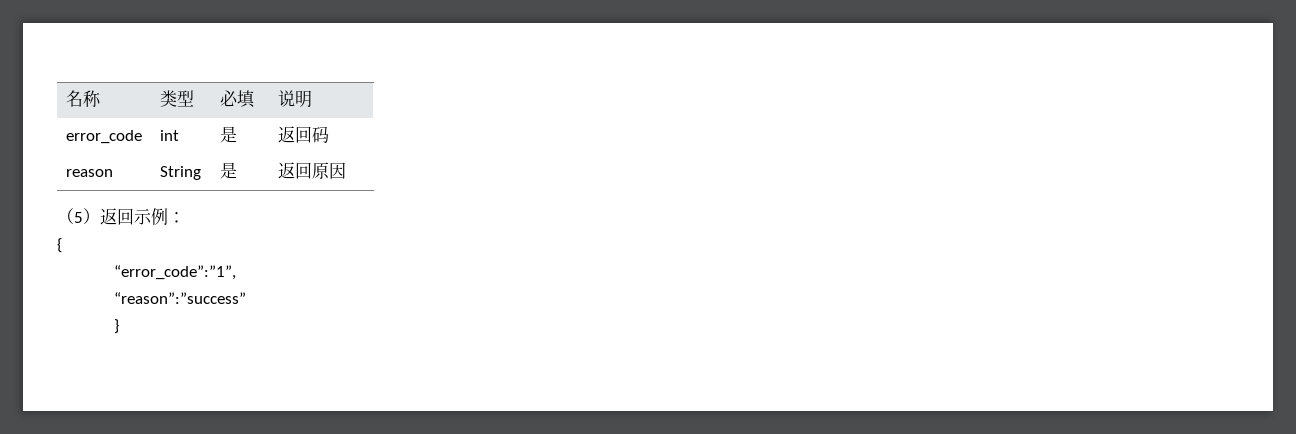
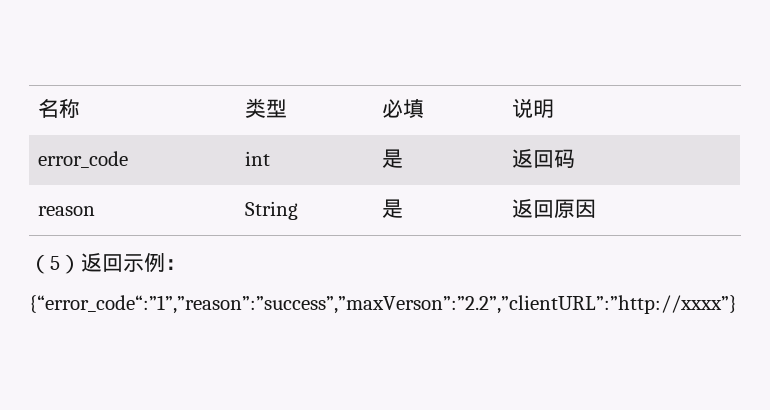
[57,238,62,253] [114,265,237,280] [114,292,247,304] [114,319,120,334] { // “error_code”:”1”, // “reason”:”success” // } -> [29,295,737,314] {“error_code“:”1”,”reason”:”success”,”maxVerson”:”2.2”,”clientURL”:”http://xxxx”}

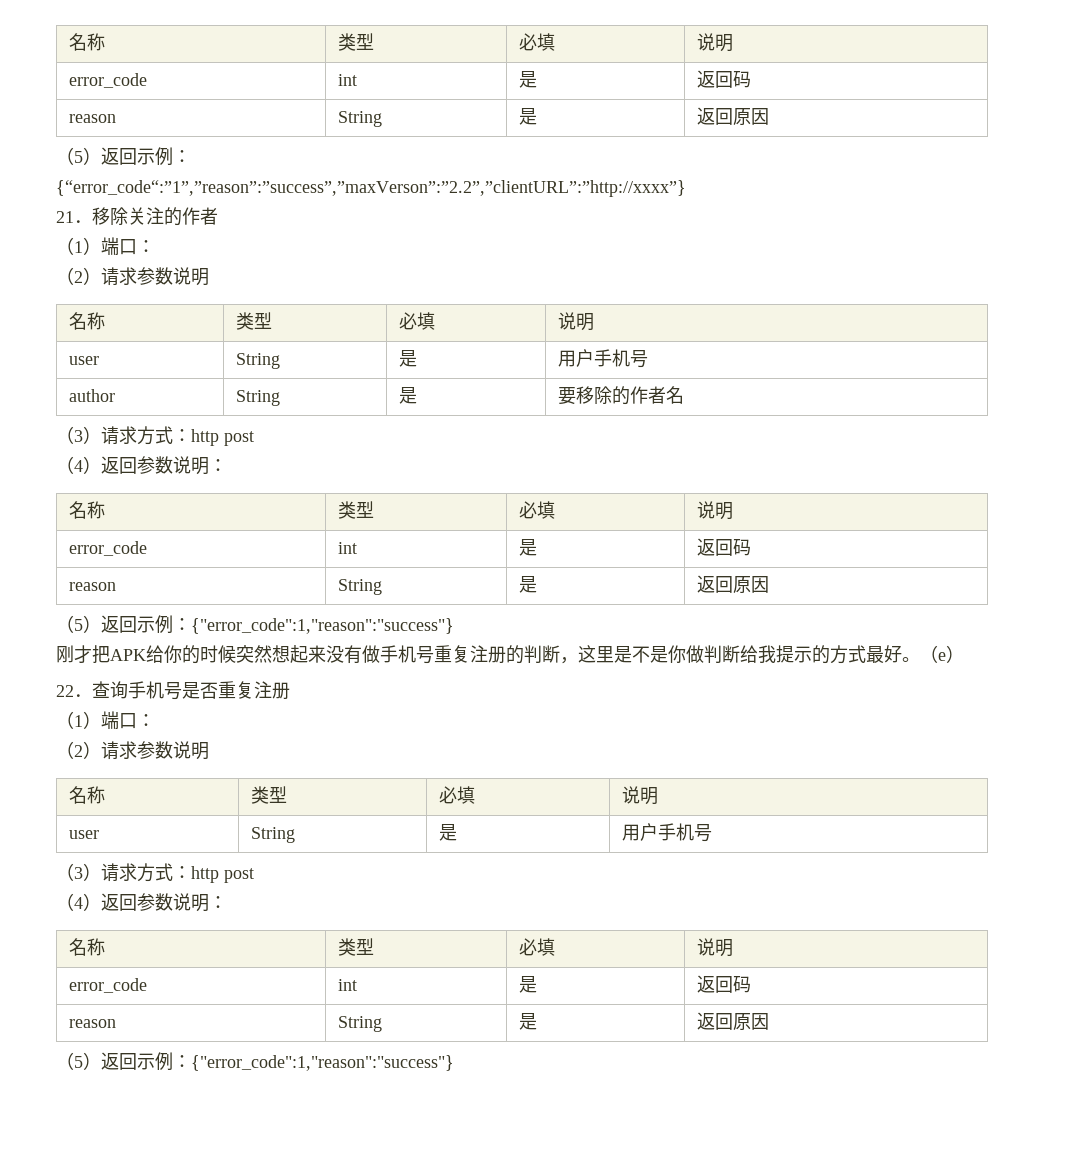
(737, 304) none -> [56,207,218,226] [56,237,155,255] [56,267,209,286] [68,312,105,330] [235,312,272,330] [398,312,435,330] [557,312,594,331] [68,356,99,365] [235,353,280,369] [398,350,417,367] [557,349,648,368] [68,389,115,402] [235,390,280,406] [398,387,417,404] [557,386,684,405] [56,426,254,446] [56,456,227,475] [68,501,105,519] [337,501,374,519] [518,501,555,519] [696,501,733,520] [68,541,147,556] [337,542,357,554] [518,539,537,556] [696,538,751,556] [68,582,116,591] [337,579,382,595] [518,576,537,593] [696,575,769,593] [56,615,454,634] [56,645,964,664] [56,681,290,700] [56,711,155,729] [56,741,209,760] [68,786,105,804] [250,786,287,804] [438,786,475,804] [621,786,658,805] [68,830,99,839] [250,827,295,843] [438,824,457,841] [621,823,712,842] [56,863,254,883] [56,893,227,912] [68,938,105,956] [337,938,374,956] [518,938,555,956] [696,938,733,957] [68,978,147,993] [337,979,357,991] [518,976,537,993] [696,975,751,993] [68,1019,116,1028] [337,1016,382,1032] [518,1013,537,1030] [696,1012,769,1030] [56,1052,454,1071] // 21．移除关注的作者 // （1）端口： // （2）请求参数说明 // 名称 | 类型 | 必填 | 说明 // user | String | 是 | 用户手机号 // author | String | 是 | 要移除的作者名 // （3）请求方式：http post // （4）返回参数说明： // 名称 | 类型 | 必填 | 说明 // error_code | int | 是 | 返回码 // reason | String | 是 | 返回原因 // （5）返回示例：{"error_code":1,"reason":"success"} // 刚才把APK给你的时候突然想起来没有做手机号重复注册的判断，这里是不是你做判断给我提示的方式最好。（e） // 22．查询手机号是否重复注册 // （1）端口： // （2）请求参数说明 // 名称 | 类型 | 必填 | 说明 // user | String | 是 | 用户手机号 // （3）请求方式：http post // （4）返回参数说明： // 名称 | 类型 | 必填 | 说明 // error_code | int | 是 | 返回码 // reason | String | 是 | 返回原因 // （5）返回示例：{"error_code":1,"reason":"success"}

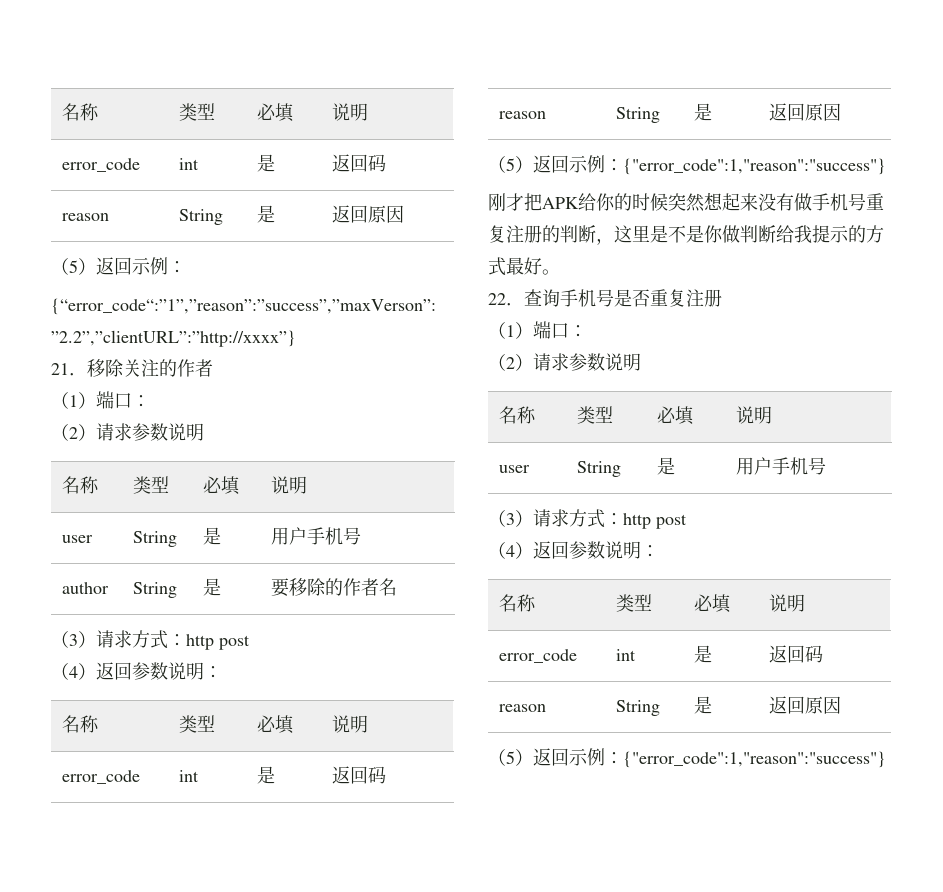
[920,645,964,663] （e） -> (560, 272) none

